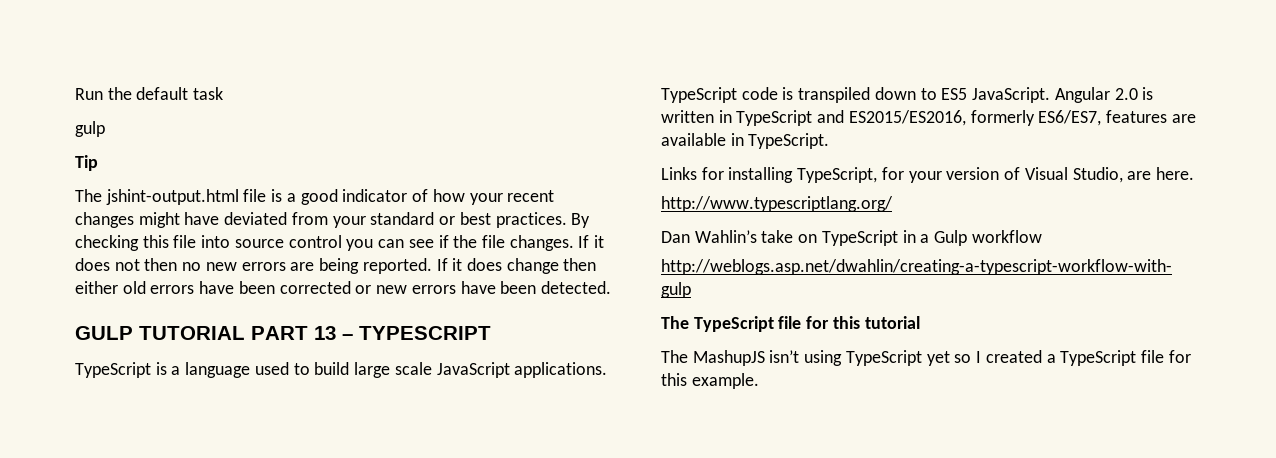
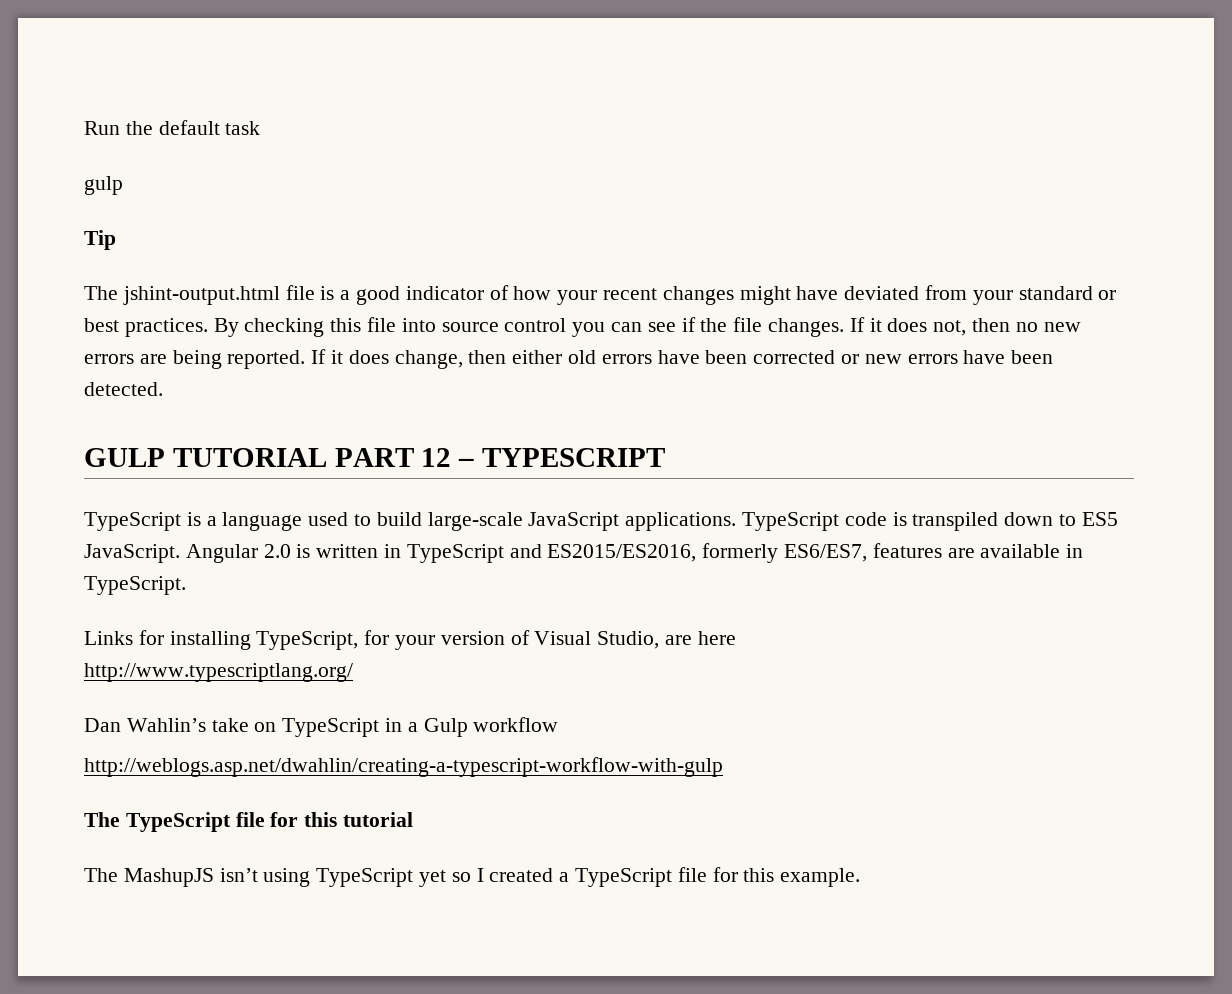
[114,259,140,271] not -> [933,320,967,336] not,
[506,258,559,274] change -> [394,350,463,369] change,
[314,326,336,340] 13 -> [421,448,452,467] 12
[354,362,432,378] large scale -> [427,512,523,531] large-scale
[1155,167,1194,180] here. -> [697,631,736,645] here

